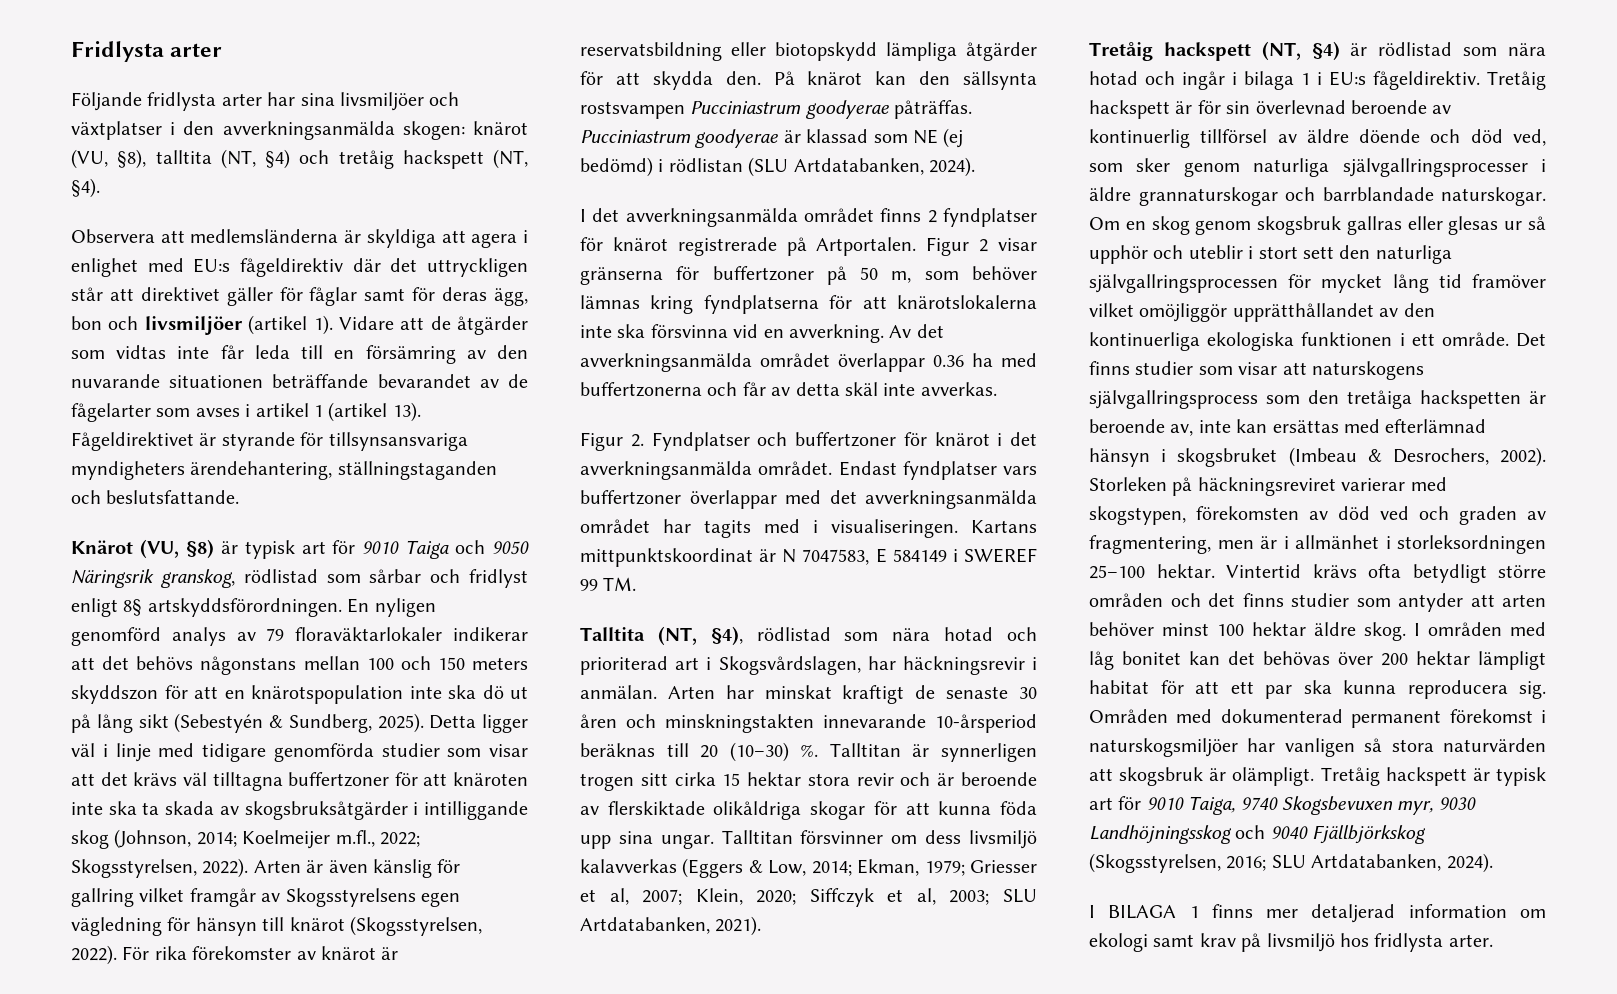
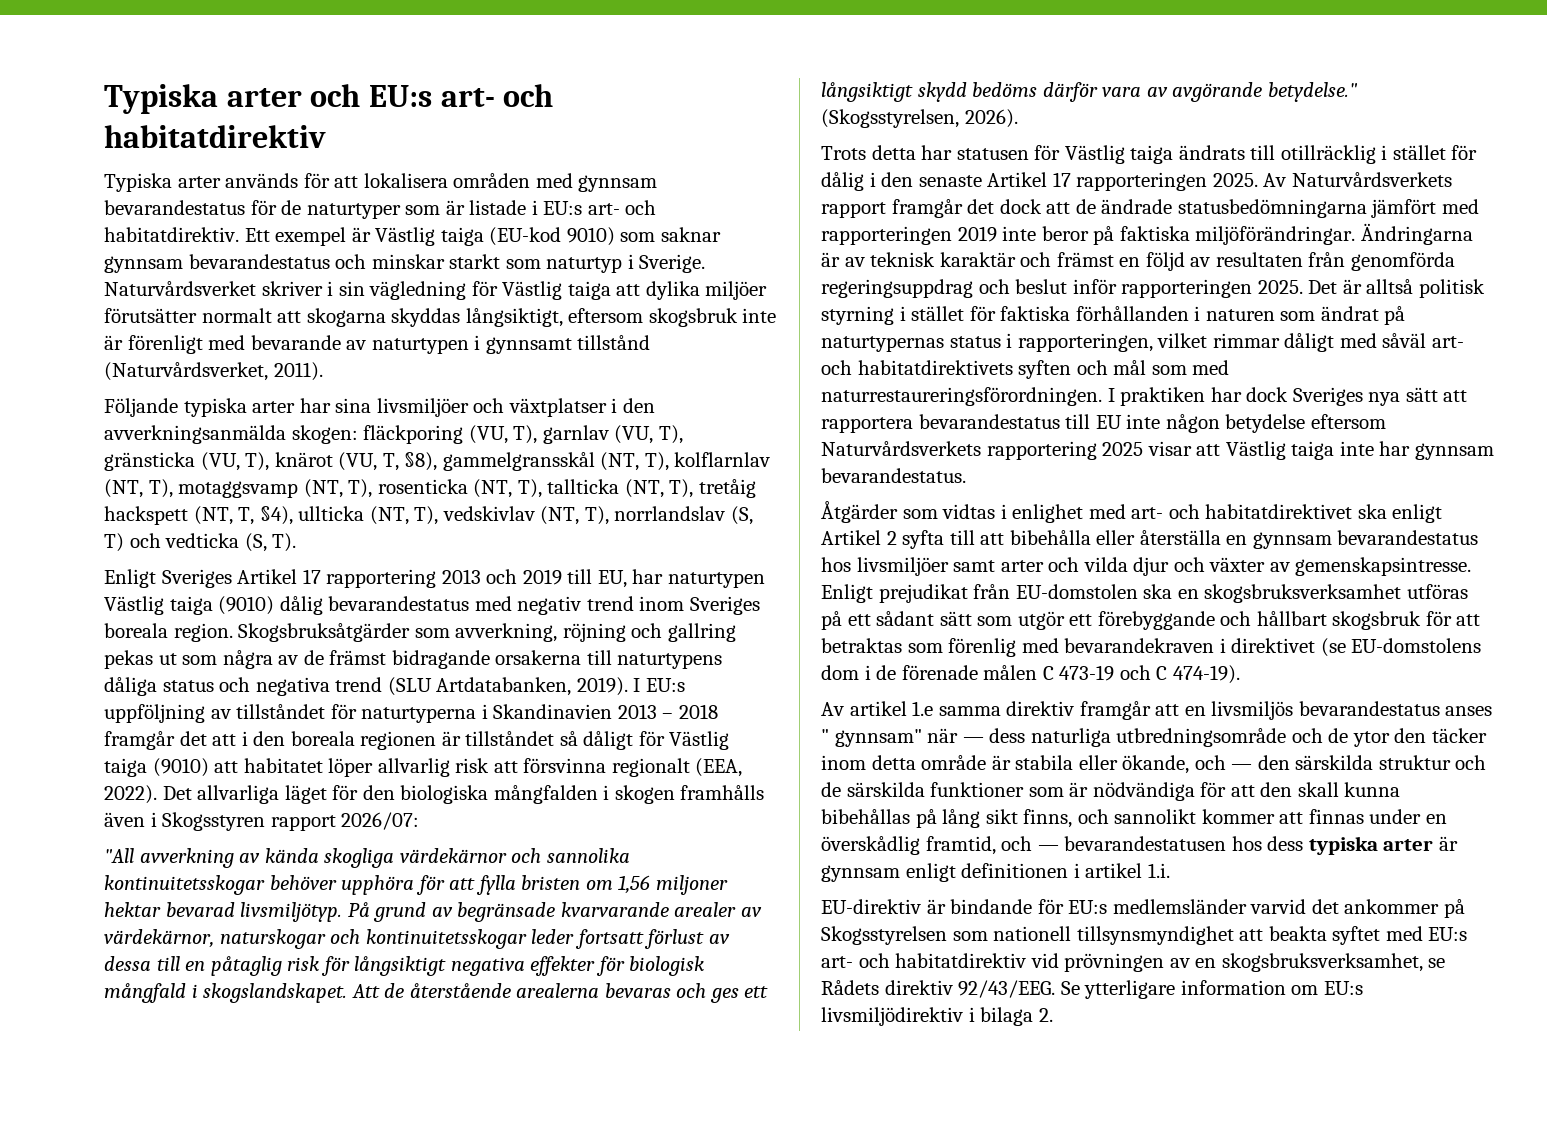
[71,41,223,62] Fridlysta arter -> [104,84,554,114] [104,125,326,148] [104,173,658,192] [104,200,657,219] [104,227,721,246] [104,254,706,273] [104,281,768,300] [104,308,777,327] [104,335,651,354] [104,362,323,381] Typiska arter och EU:s art- och habitatdirektiv // Typiska arter används för att lokalisera områden med gynnsam bevarandestatus för de naturtyper som är listade i EU:s art- och habitatdirektiv. Ett exempel är Västlig taiga (EU-kod 9010) som saknar gynnsam bevarandestatus och minskar starkt som naturtyp i Sverige. Naturvårdsverket skriver i sin vägledning för Västlig taiga att dylika miljöer förutsätter normalt att skogarna skyddas långsiktigt, eftersom skogsbruk inte är förenligt med bevarande av naturtypen i gynnsamt tillstånd (Naturvårdsverket, 2011).
[147,92,217,111] fridlysta -> [183,398,247,417] typiska
[473,121,528,135] [71,149,528,169] [71,178,100,198] [71,229,528,248] [71,258,528,277] [71,287,529,306] [71,315,528,335] [71,345,528,364] [71,374,528,388] [71,402,421,422] [71,432,468,451] [71,461,497,480] [71,490,240,504] [71,539,529,559] [71,569,528,588] [71,598,436,617] [71,627,528,646] [71,656,528,675] [71,685,528,704] [71,713,528,733] [71,743,528,762] [71,772,528,791] [71,801,528,820] [71,829,420,849] [71,858,461,878] [71,888,460,907] [71,916,482,936] [71,945,399,965] [580,42,1037,61] [580,71,1037,90] [580,100,973,119] [580,128,964,148] [580,157,975,177] [580,208,1037,227] [580,237,1037,256] [580,266,1037,285] [580,295,1037,314] [580,324,944,343] [580,353,1037,372] [580,382,997,397] [580,432,1037,451] [580,461,1037,480] [580,490,1037,509] [580,519,1037,538] [580,548,1037,567] [580,577,637,591] [580,626,1037,646] [580,656,1037,675] [580,685,1037,704] [580,714,1037,733] [580,742,1037,762] [580,772,1037,791] [580,801,1037,820] [580,830,1037,849] [580,858,1037,878] [580,888,1037,907] [580,916,762,936] [1089,41,1546,61] [1089,71,1546,90] [1089,100,1452,119] [1089,129,1546,148] [1089,158,1546,177] [1089,187,1546,206] [1089,216,1546,235] [1089,245,1452,264] [1089,274,1546,293] [1089,303,1435,322] [1089,332,1546,351] [1089,361,1424,380] [1089,390,1546,409] [1089,419,1487,436] [1089,447,1546,467] [1089,477,1447,496] [1089,506,1546,525] [1089,535,1546,554] [1089,564,1546,583] [1089,593,1546,612] [1089,622,1546,641] [1089,651,1546,670] [1089,680,1546,699] [1089,709,1546,728] [1089,738,1546,757] [1089,767,1546,786] [1089,796,1476,815] [1089,825,1427,844] [1089,853,1493,873] [1089,904,1546,923] [1089,933,1493,952] knärot (VU, §8), talltita (NT, §4) och tretåig hackspett (NT, §4). // Observera att medlemsländerna är skyldiga att agera i enlighet med EU:s fågeldirektiv där det uttryckligen står att direktivet gäller för fåglar samt för deras ägg, bon och livsmiljöer (artikel 1). Vidare att de åtgärder som vidtas inte får leda till en försämring av den nuvarande situationen beträffande bevarandet av de fågelarter som avses i artikel 1 (artikel 13). Fågeldirektivet är styrande för tillsynsansvariga myndigheters ärendehantering, ställningstaganden och beslutsfattande. // Knärot (VU, §8) är typisk art för 9010 Taiga och 9050 Näringsrik granskog, rödlistad som sårbar och fridlyst enligt 8§ artskyddsförordningen. En nyligen genomförd analys av 79 floraväktarlokaler indikerar att det behövs någonstans mellan 100 och 150 meters skyddszon för att en knärotspopulation inte ska dö ut på lång sikt (Sebestyén & Sundberg, 2025). Detta ligger väl i linje med tidigare genomförda studier som visar att det krävs väl tilltagna buffertzoner för att knäroten inte ska ta skada av skogsbruksåtgärder i intilliggande skog (Johnson, 2014; Koelmeijer m.fl., 2022; Skogsstyrelsen, 2022). Arten är även känslig för gallring vilket framgår av Skogsstyrelsens egen vägledning för hänsyn till knärot (Skogsstyrelsen, 2022). För rika förekomster av knärot är reservatsbildning eller biotopskydd lämpliga åtgärder för att skydda den. På knärot kan den sällsynta rostsvampen Pucciniastrum goodyerae påträffas. Pucciniastrum goodyerae är klassad som NE (ej bedömd) i rödlistan (SLU Artdatabanken, 2024). // I det avverkningsanmälda området finns 2 fyndplatser för knärot registrerade på Artportalen. Figur 2 visar gränserna för buffertzoner på 50 m, som behöver lämnas kring fyndplatserna för att knärotslokalerna inte ska försvinna vid en avverkning. Av det avverkningsanmälda området överlappar 0.36 ha med buffertzonerna och får av detta skäl inte avverkas. // Figur 2. Fyndplatser och buffertzoner för knärot i det avverkningsanmälda området. Endast fyndplatser vars buffertzoner överlappar med det avverkningsanmälda området har tagits med i visualiseringen. Kartans mittpunktskoordinat är N 7047583, E 584149 i SWEREF 99 TM. // Talltita (NT, §4), rödlistad som nära hotad och prioriterad art i Skogsvårdslagen, har häckningsrevir i anmälan. Arten har minskat kraftigt de senaste 30 åren och minskningstakten innevarande 10-årsperiod beräknas till 20 (10–30) %. Talltitan är synnerligen trogen sitt cirka 15 hektar stora revir och är beroende av flerskiktade olikåldriga skogar för att kunna föda upp sina ungar. Talltitan försvinner om dess livsmiljö kalavverkas (Eggers & Low, 2014; Ekman, 1979; Griesser et al, 2007; Klein, 2020; Siffczyk et al, 2003; SLU Artdatabanken, 2021). // Tretåig hackspett (NT, §4) är rödlistad som nära hotad och ingår i bilaga 1 i EU:s fågeldirektiv. Tretåig hackspett är för sin överlevnad beroende av kontinuerlig tillförsel av äldre döende och död ved, som sker genom naturliga självgallringsprocesser i äldre grannaturskogar och barrblandade naturskogar. Om en skog genom skogsbruk gallras eller glesas ur så upphör och uteblir i stort sett den naturliga självgallringsprocessen för mycket lång tid framöver vilket omöjliggör upprätthållandet av den kontinuerliga ekologiska funktionen i ett område. Det finns studier som visar att naturskogens självgallringsprocess som den tretåiga hackspetten är beroende av, inte kan ersättas med efterlämnad hänsyn i skogsbruket (Imbeau & Desrochers, 2002). Storleken på häckningsreviret varierar med skogstypen, förekomsten av död ved och graden av fragmentering, men är i allmänhet i storleksordningen 25–100 hektar. Vintertid krävs ofta betydligt större områden och det finns studier som antyder att arten behöver minst 100 hektar äldre skog. I områden med låg bonitet kan det behövas över 200 hektar lämpligt habitat för att ett par ska kunna reproducera sig. Områden med dokumenterad permanent förekomst i naturskogsmiljöer har vanligen så stora naturvärden att skogsbruk är olämpligt. Tretåig hackspett är typisk art för 9010 Taiga, 9740 Skogsbevuxen myr, 9030 Landhöjningsskog och 9040 Fjällbjörkskog (Skogsstyrelsen, 2016; SLU Artdatabanken, 2024). // I BILAGA 1 finns mer detaljerad information om ekologi samt krav på livsmiljö hos fridlysta arter. -> [363,425,683,444] [104,452,771,471] [104,479,756,498] [104,506,753,525] [104,533,297,552] [104,569,765,588] [104,596,760,615] [104,623,736,642] [104,650,723,669] [104,677,685,696] [104,704,718,723] [104,731,730,750] [104,758,743,777] [104,785,765,804] [104,812,420,831] [104,848,630,868] [104,875,728,895] [104,902,762,922] [104,929,730,949] [104,956,705,976] [104,983,769,1003] [821,82,1358,102] [821,109,1018,128] [821,145,1478,164] [821,172,1452,191] [821,199,1479,218] [821,223,1473,245] [821,252,1455,271] [821,279,1485,298] [821,306,1406,325] [821,333,1464,352] [821,360,1230,379] [821,387,1468,406] [821,414,1386,433] [821,441,1494,460] [821,468,966,483] [821,501,1443,523] [821,530,1479,549] [821,557,1472,576] [821,584,1468,603] [821,611,1481,630] [821,638,1482,657] [821,665,1240,684] [821,701,1493,720] [821,728,1487,747] [821,755,1487,774] [821,782,1401,801] [821,809,1447,828] [821,836,1458,855] [821,863,1170,882] [821,899,1465,918] [821,926,1468,945] [821,953,1446,972] [821,980,1363,999] [821,1007,1053,1026] fläckporing (VU, T), garnlav (VU, T), gränsticka (VU, T), knärot (VU, T, §8), gammelgransskål (NT, T), kolflarnlav (NT, T), motaggsvamp (NT, T), rosenticka (NT, T), tallticka (NT, T), tretåig hackspett (NT, T, §4), ullticka (NT, T), vedskivlav (NT, T), norrlandslav (S, T) och vedticka (S, T). // Enligt Sveriges Artikel 17 rapportering 2013 och 2019 till EU, har naturtypen Västlig taiga (9010) dålig bevarandestatus med negativ trend inom Sveriges boreala region. Skogsbruksåtgärder som avverkning, röjning och gallring pekas ut som några av de främst bidragande orsakerna till naturtypens dåliga status och negativa trend (SLU Artdatabanken, 2019). I EU:s uppföljning av tillståndet för naturtyperna i Skandinavien 2013 – 2018 framgår det att i den boreala regionen är tillståndet så dåligt för Västlig taiga (9010) att habitatet löper allvarlig risk att försvinna regionalt (EEA, 2022). Det allvarliga läget för den biologiska mångfalden i skogen framhålls även i Skogsstyren rapport 2026/07: // "All avverkning av kända skogliga värdekärnor och sannolika kontinuitetsskogar behöver upphöra för att fylla bristen om 1,56 miljoner hektar bevarad livsmiljötyp. På grund av begränsade kvarvarande arealer av värdekärnor, naturskogar och kontinuitetsskogar leder fortsatt förlust av dessa till en påtaglig risk för långsiktigt negativa effekter för biologisk mångfald i skogslandskapet. Att de återstående arealerna bevaras och ges ett långsiktigt skydd bedöms därför vara av avgörande betydelse." (Skogsstyrelsen, 2026). // Trots detta har statusen för Västlig taiga ändrats till otillräcklig i stället för dålig i den senaste Artikel 17 rapporteringen 2025. Av Naturvårdsverkets rapport framgår det dock att de ändrade statusbedömningarna jämfört med rapporteringen 2019 inte beror på faktiska miljöförändringar. Ändringarna är av teknisk karaktär och främst en följd av resultaten från genomförda regeringsuppdrag och beslut inför rapporteringen 2025. Det är alltså politisk styrning i stället för faktiska förhållanden i naturen som ändrat på naturtypernas status i rapporteringen, vilket rimmar dåligt med såväl art- och habitatdirektivets syften och mål som med naturrestaureringsförordningen. I praktiken har dock Sveriges nya sätt att rapportera bevarandestatus till EU inte någon betydelse eftersom Naturvårdsverkets rapportering 2025 visar att Västlig taiga inte har gynnsam bevarandestatus. // Åtgärder som vidtas i enlighet med art- och habitatdirektivet ska enligt Artikel 2 syfta till att bibehålla eller återställa en gynnsam bevarandestatus hos livsmiljöer samt arter och vilda djur och växter av gemenskapsintresse. Enligt prejudikat från EU-domstolen ska en skogsbruksverksamhet utföras på ett sådant sätt som utgör ett förebyggande och hållbart skogsbruk för att betraktas som förenlig med bevarandekraven i direktivet (se EU-domstolens dom i de förenade målen C 473-19 och C 474-19). // Av artikel 1.e samma direktiv framgår att en livsmiljös bevarandestatus anses " gynnsam" när — dess naturliga utbredningsområde och de ytor den täcker inom detta område är stabila eller ökande, och — den särskilda struktur och de särskilda funktioner som är nödvändiga för att den skall kunna bibehållas på lång sikt finns, och sannolikt kommer att finnas under en överskådlig framtid, och — bevarandestatusen hos dess typiska arter är gynnsam enligt definitionen i artikel 1.i. // EU-direktiv är bindande för EU:s medlemsländer varvid det ankommer på Skogsstyrelsen som nationell tillsynsmyndighet att beakta syftet med EU:s art- och habitatdirektiv vid prövningen av en skogsbruksverksamhet, se Rådets direktiv 92/43/EEG. Se ytterligare information om EU:s livsmiljödirektiv i bilaga 2.

